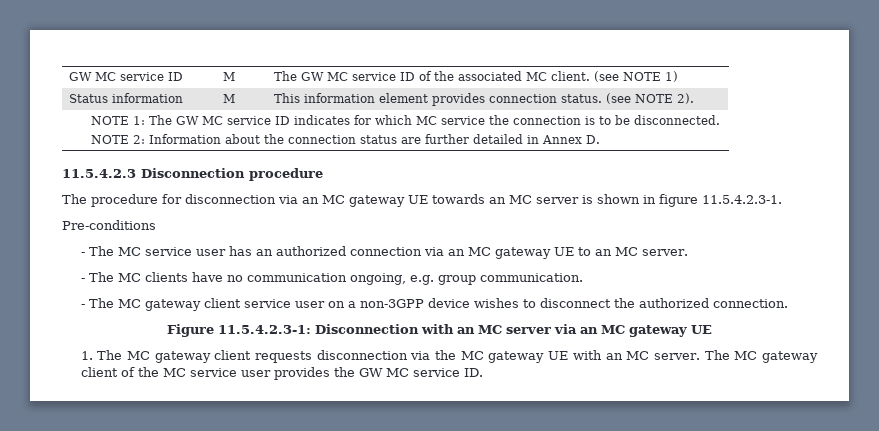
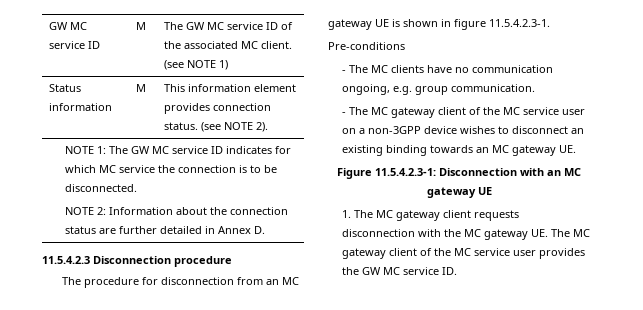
[278,194,579,207] via an MC gateway UE towards an MC server -> [236,277,299,285] [328,19,389,30] from an MC gateway UE
[80,246,688,259] // - The MC service user has an authorized connection via an MC gateway UE to an MC server. -> (405, 46) none
(241, 303) none -> [468,107,520,115] of the MC
[613,298,788,308] the authorized connection. -> [570,128,584,134] [341,145,576,156] an existing binding towards an MC gateway UE.
[506,324,625,334] server via an MC -> (581, 172) none
[410,351,431,360] via -> [417,229,441,237] with
[548,350,700,360] UE with an MC server. -> [530,229,548,237] UE.

